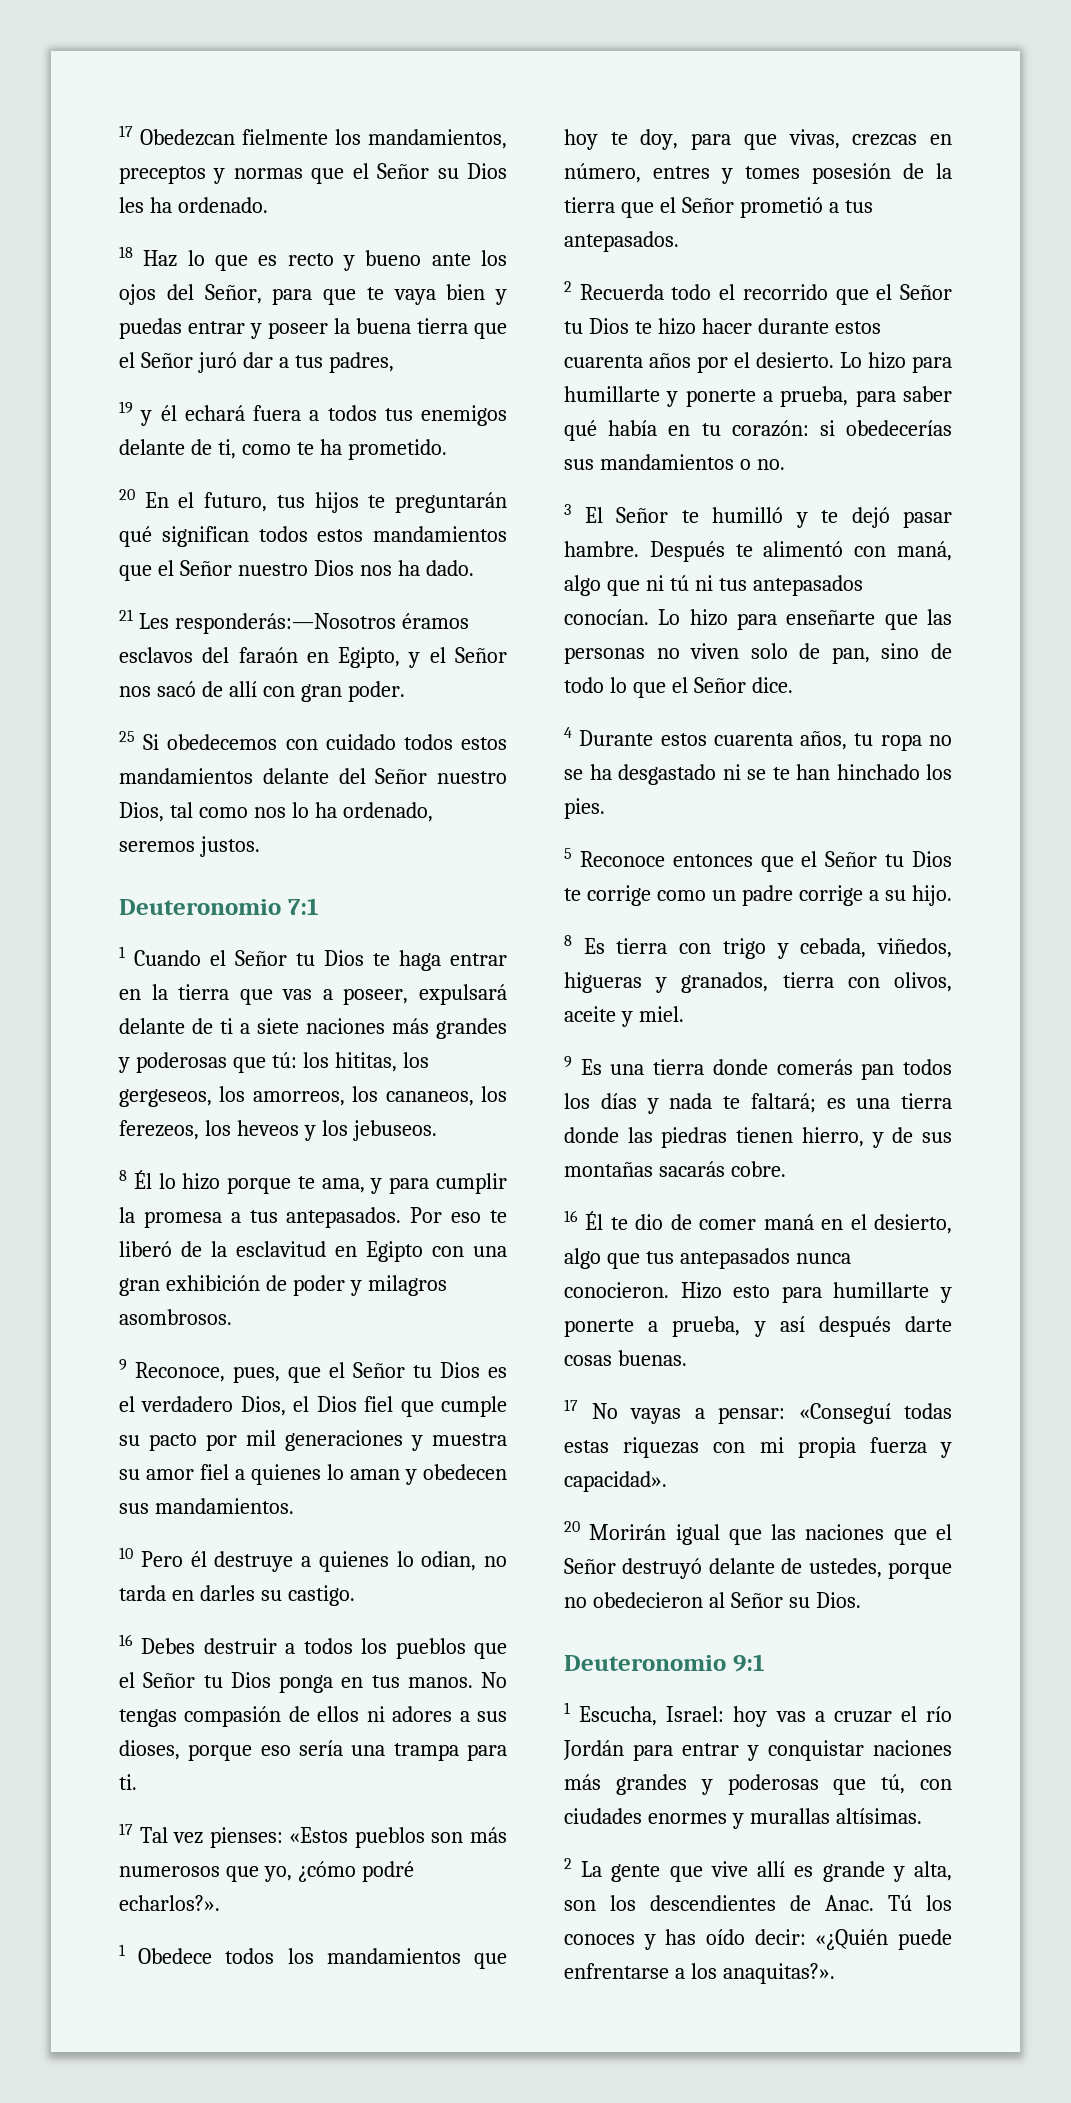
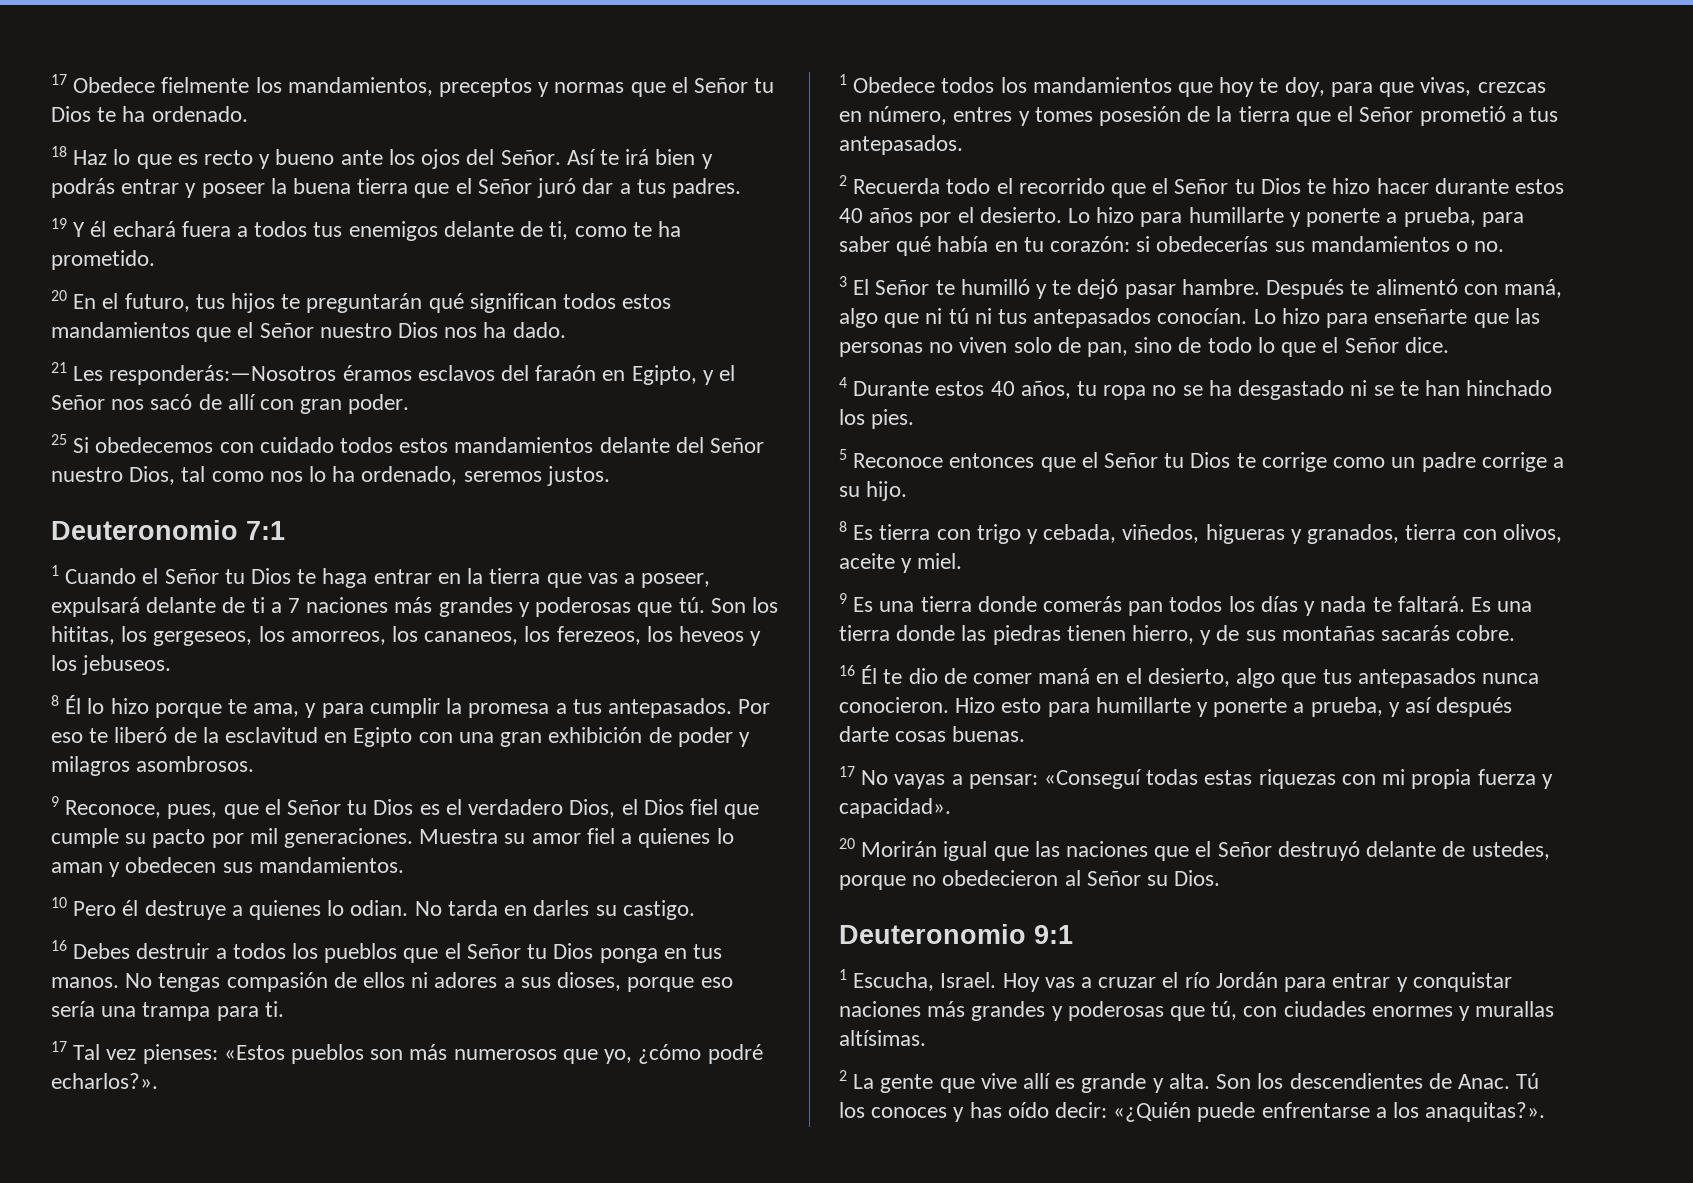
[119,125,235,146] 17 Obedezcan -> [51,74,156,93] 17 Obedece
[437,163,508,179] [119,197,144,213] su Dios les -> [754,78,775,93] [51,106,117,122] tu Dios te
[204,284,436,305] Señor, para que te vaya -> [500,149,650,165] Señor. Así te irá
[119,318,182,339] puedas -> [51,178,115,198] podrás
[328,352,394,373] padres, -> [671,178,741,198] padres.
[140,410,153,426] y -> [73,222,86,237] Y
[257,1018,507,1039] [118,1052,297,1073] siete naciones más grandes y poderosas que tú: -> [288,597,746,617] 7 naciones más grandes y poderosas que tú. Son
[285,1430,507,1451] generaciones y muestra -> [284,828,499,848] generaciones. Muestra
[421,1551,507,1571] odian, no -> [350,900,442,916] odian. No
[564,355,643,368] cuarenta -> [839,208,863,223] 40
[713,733,793,746] cuarenta -> [990,381,1015,396] 40
[750,1093,846,1113] faltará; es -> [1397,596,1491,612] faltará. Es
[666,1706,768,1727] Israel: hoy -> [940,972,1040,992] Israel. Hoy
[914,1861,952,1881] [564,1900,596,1911] alta, son -> [1168,1073,1252,1089] alta. Son

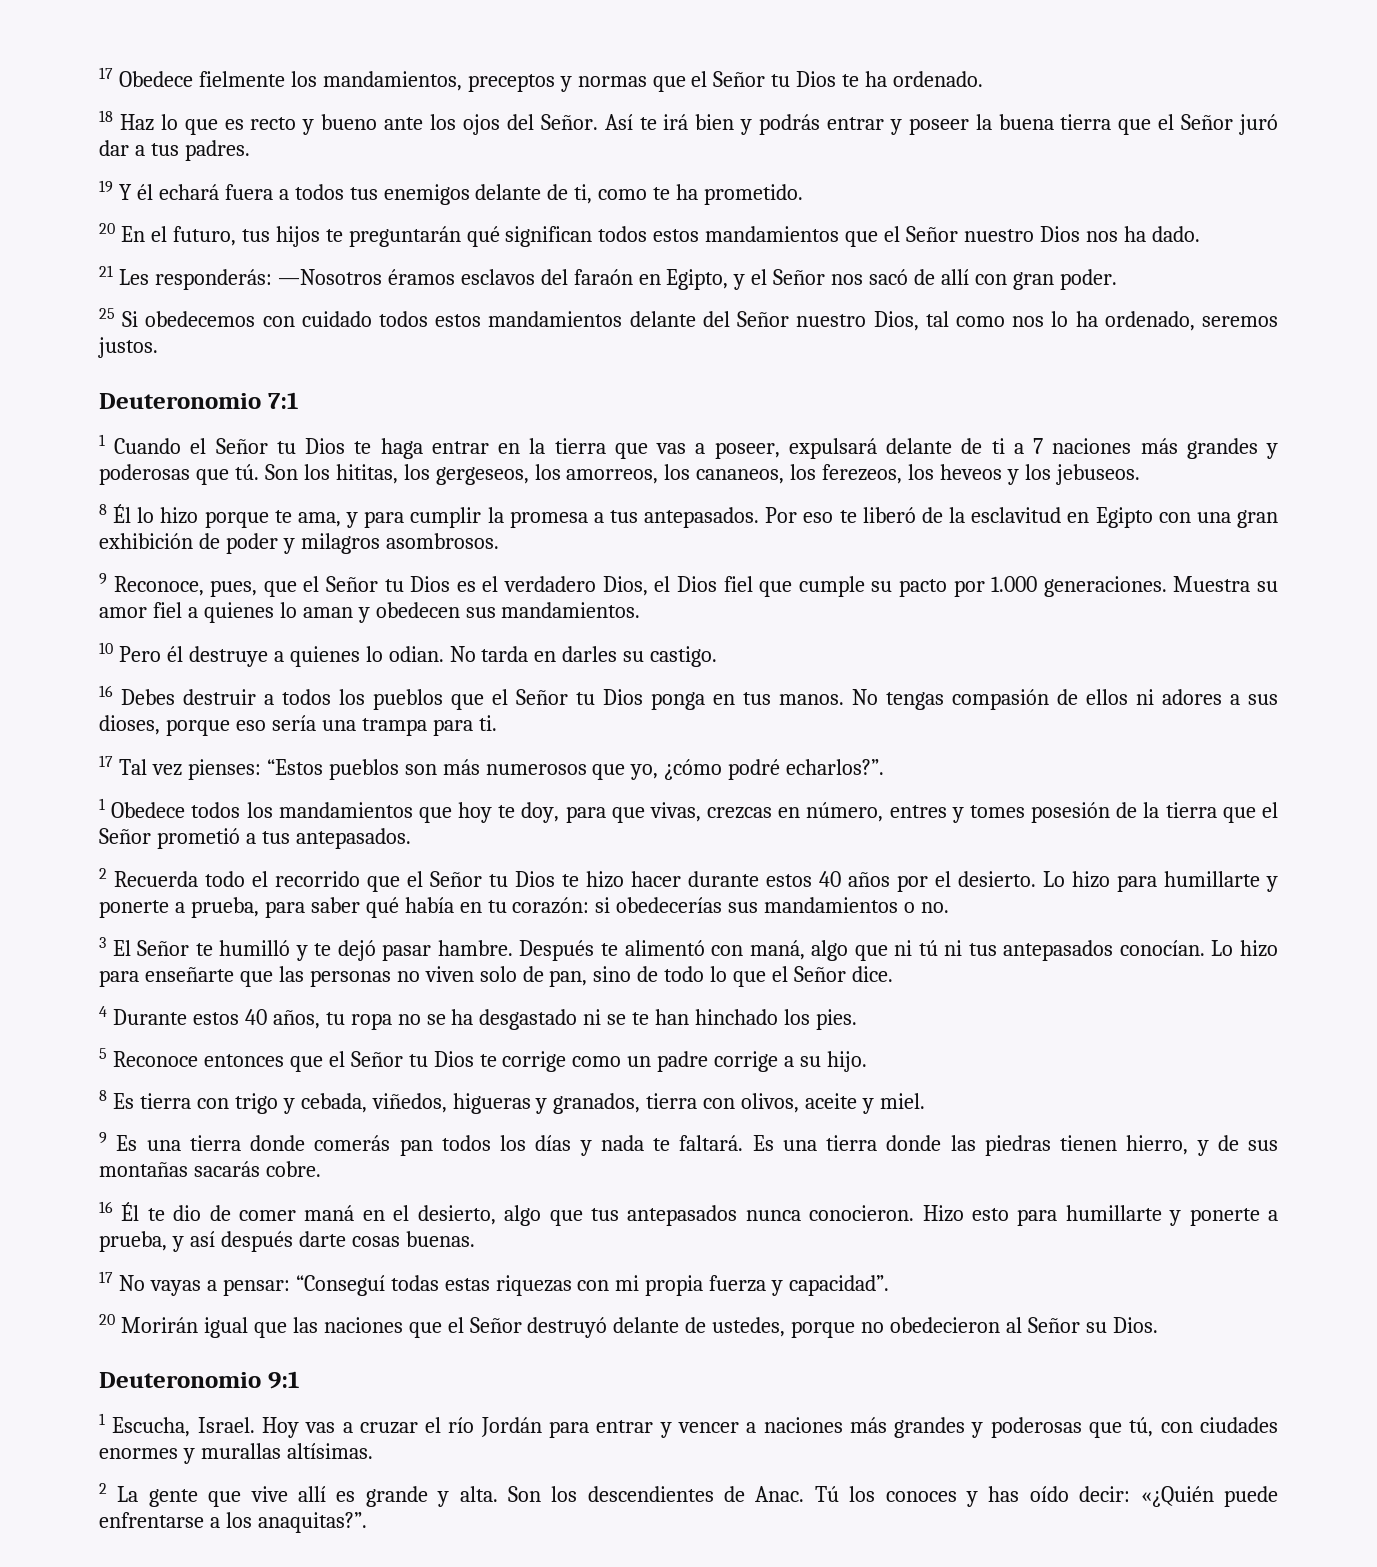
[109,365,337,385] responderás:—Nosotros -> [154,269,382,290] responderás: —Nosotros
[249,828,278,844] mil -> [991,576,1038,592] 1.000
[223,1045,285,1060] «Estos -> [266,759,323,775] “Estos
[51,1073,158,1089] echarlos?». -> [786,759,885,775] echarlos?”.
[1044,769,1143,789] «Conseguí -> [295,1275,385,1296] “Conseguí
[839,798,951,818] capacidad». -> [789,1275,890,1296] capacidad”.
[1412,972,1512,992] conquistar -> [677,1422,757,1433] vencer a
[1425,1102,1546,1122] anaquitas?». -> [257,1512,367,1533] anaquitas?”.

